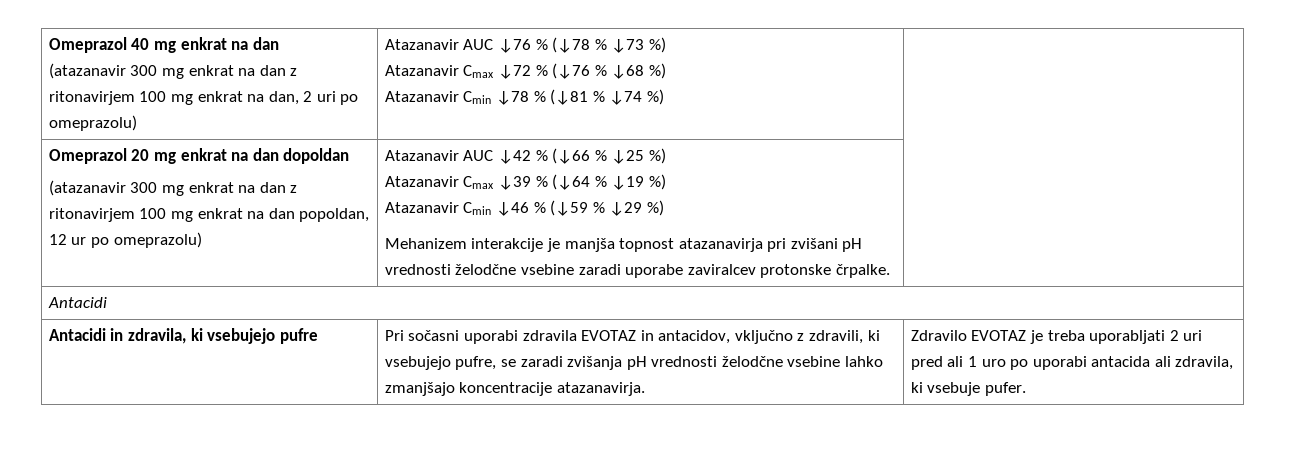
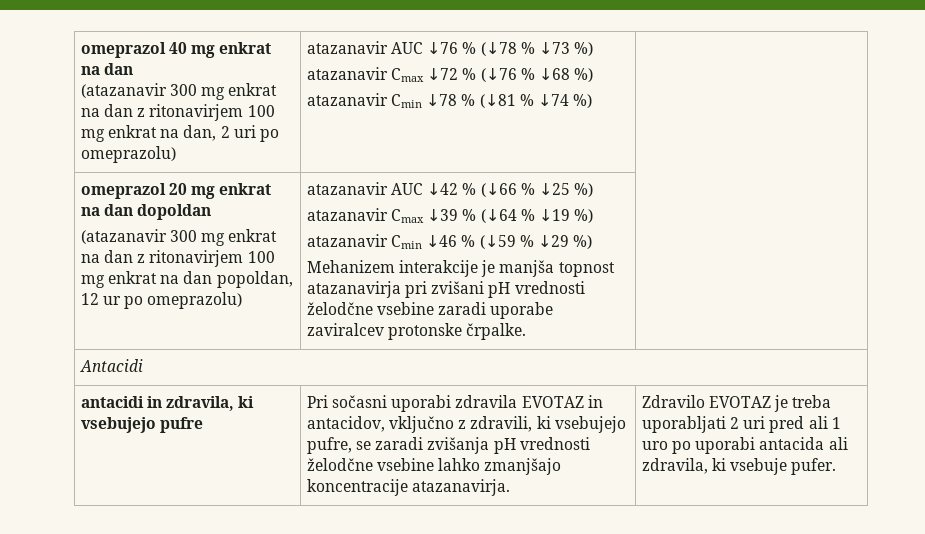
[48,37,127,53] Omeprazol -> [80,42,166,58] omeprazol
[384,39,459,50] Atazanavir -> [306,41,388,54] atazanavir
[384,65,459,76] Atazanavir -> [306,67,388,80] atazanavir
[384,91,459,102] Atazanavir -> [306,93,388,106] atazanavir
[48,148,127,164] Omeprazol -> [80,183,166,199] omeprazol
[384,150,459,161] Atazanavir -> [306,182,388,195] atazanavir
[384,176,459,187] Atazanavir -> [306,208,388,221] atazanavir
[384,202,459,213] Atazanavir -> [306,234,388,247] atazanavir
[48,328,106,341] Antacidi -> [80,396,144,408] antacidi

